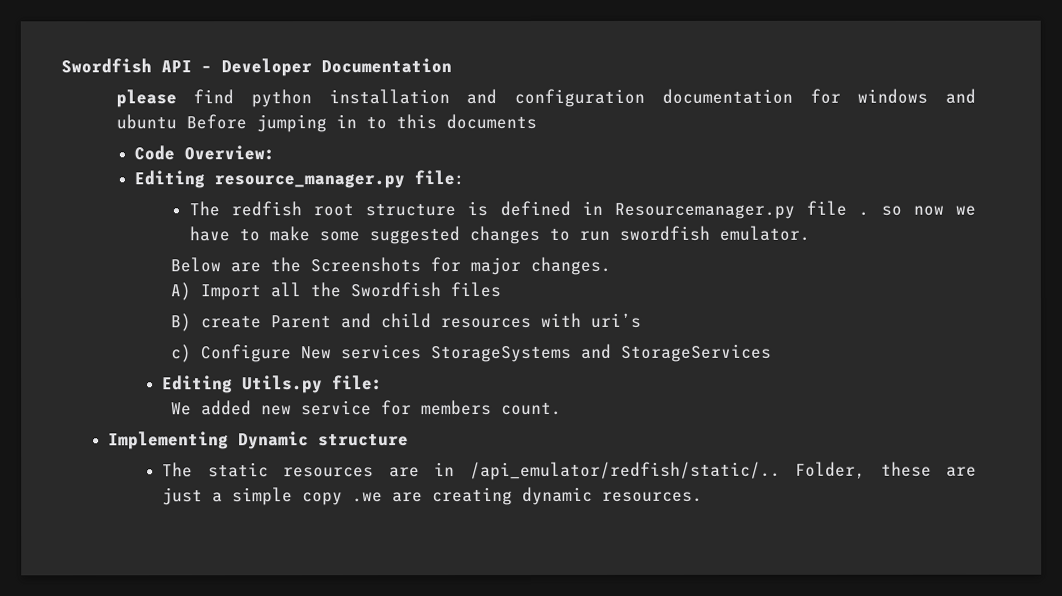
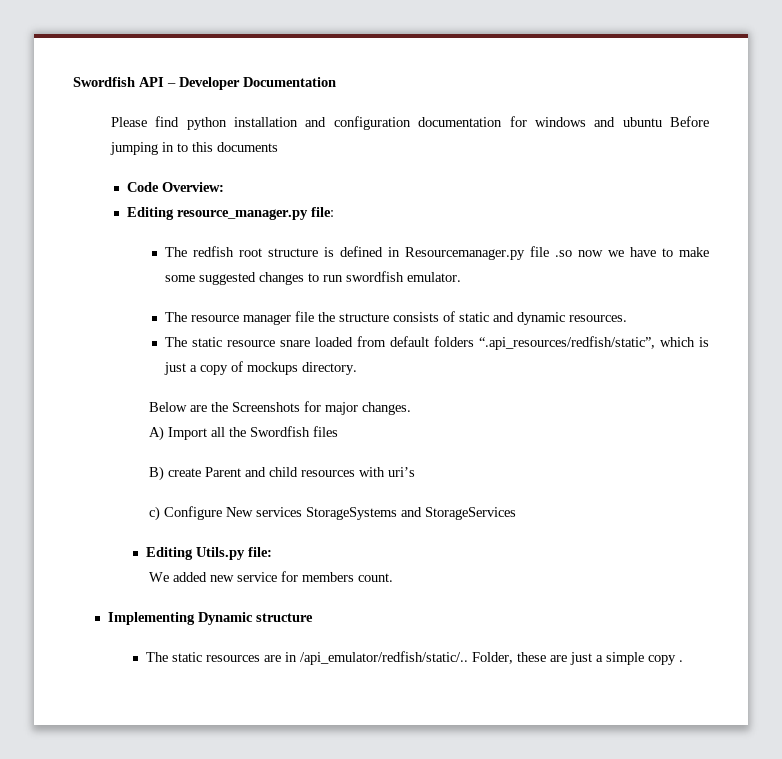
[115,89,177,108] please -> [110,117,147,127] Please
[858,205,902,216] . so -> [554,250,572,257] .so
(810, 233) none -> [164,311,627,325] [164,336,709,350] [163,361,357,375] // The resource manager file the structure consists of static and dynamic resources. // The static resource snare loaded from default folders “.api_resources/redfish/static”, which is just a copy of mockups directory.
[352,486,704,506] .we are creating dynamic resources. -> [678,660,683,662] .

